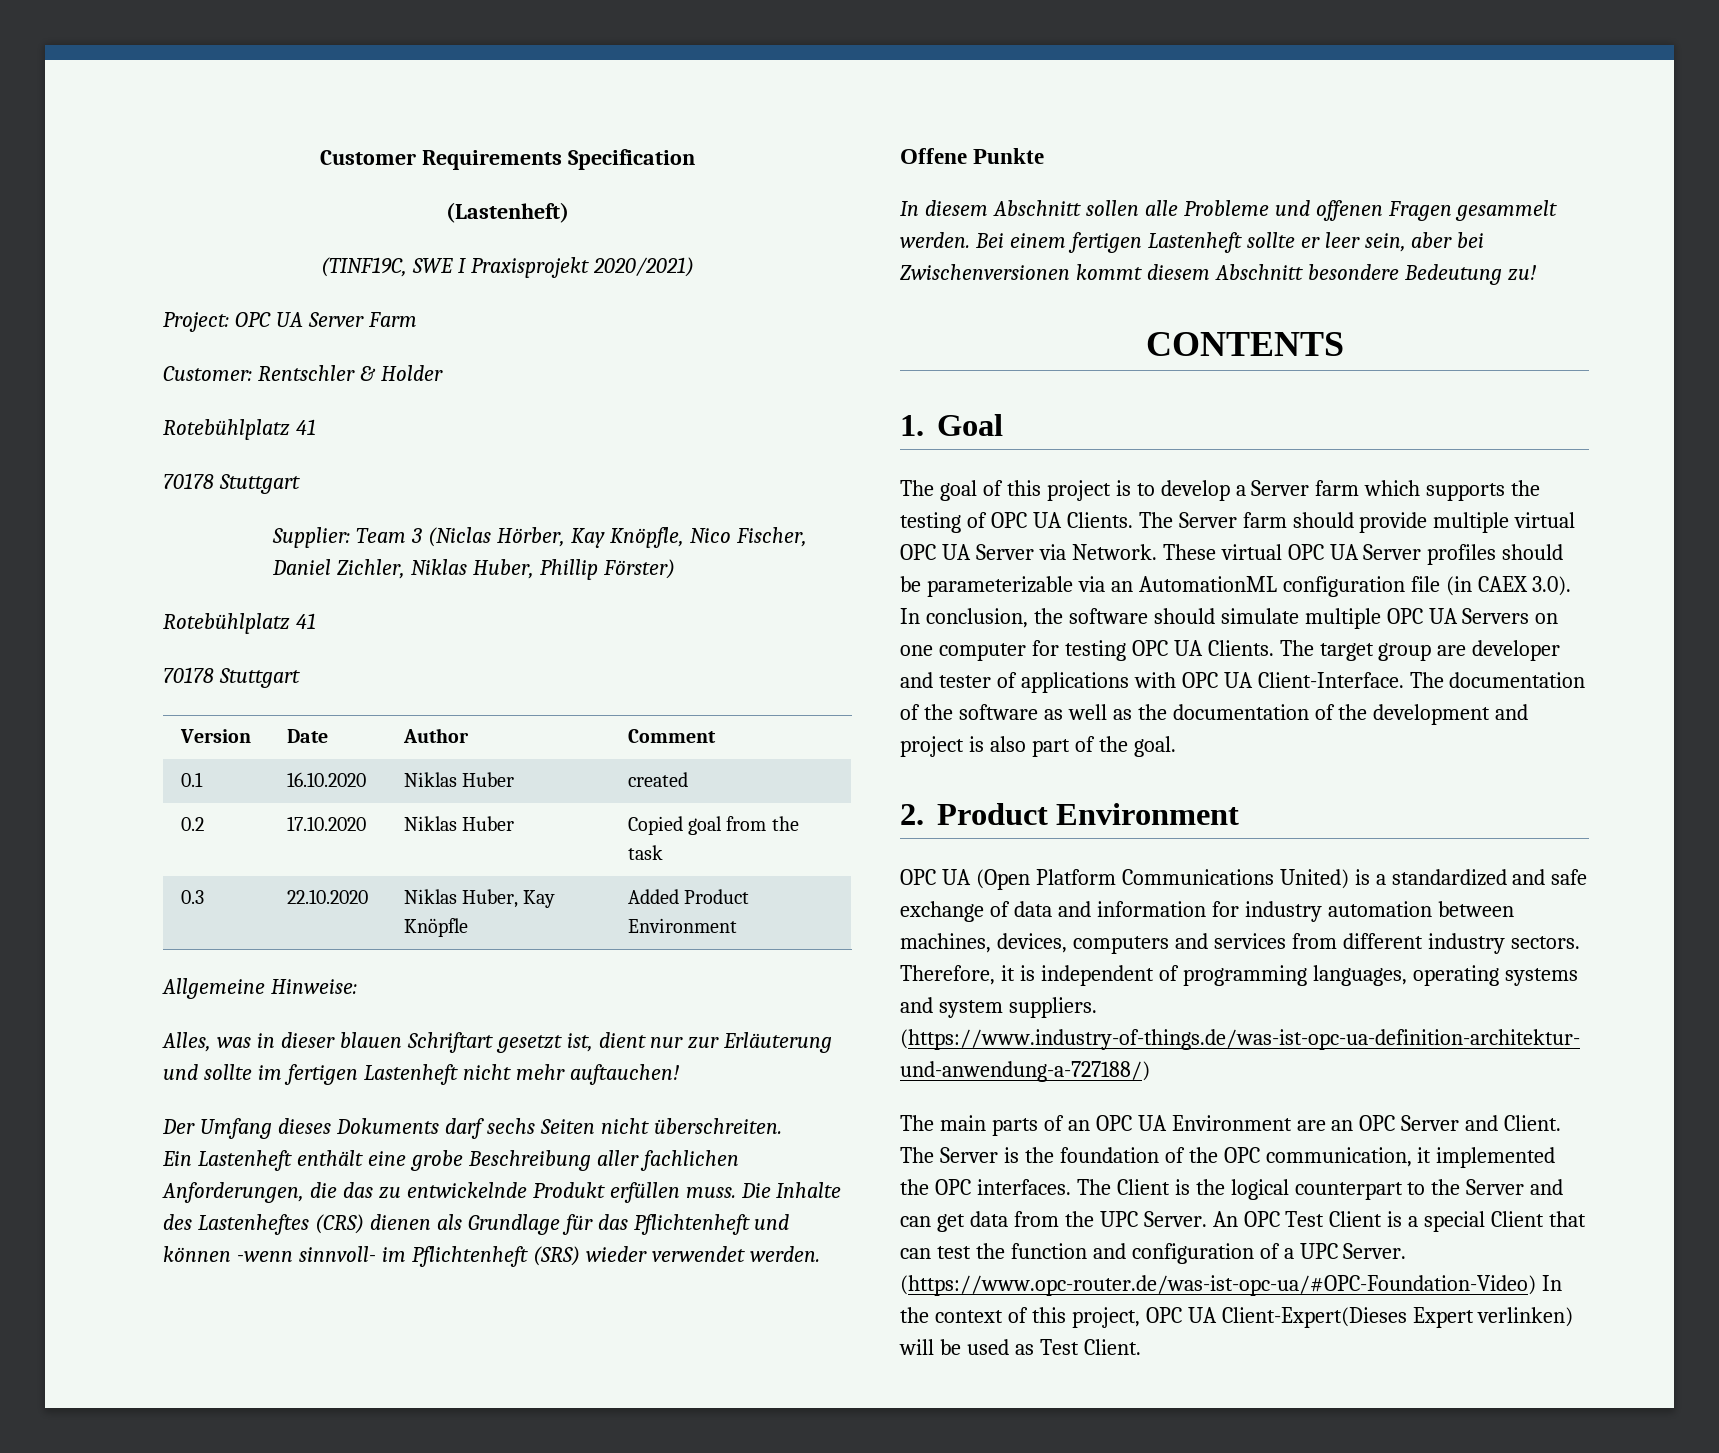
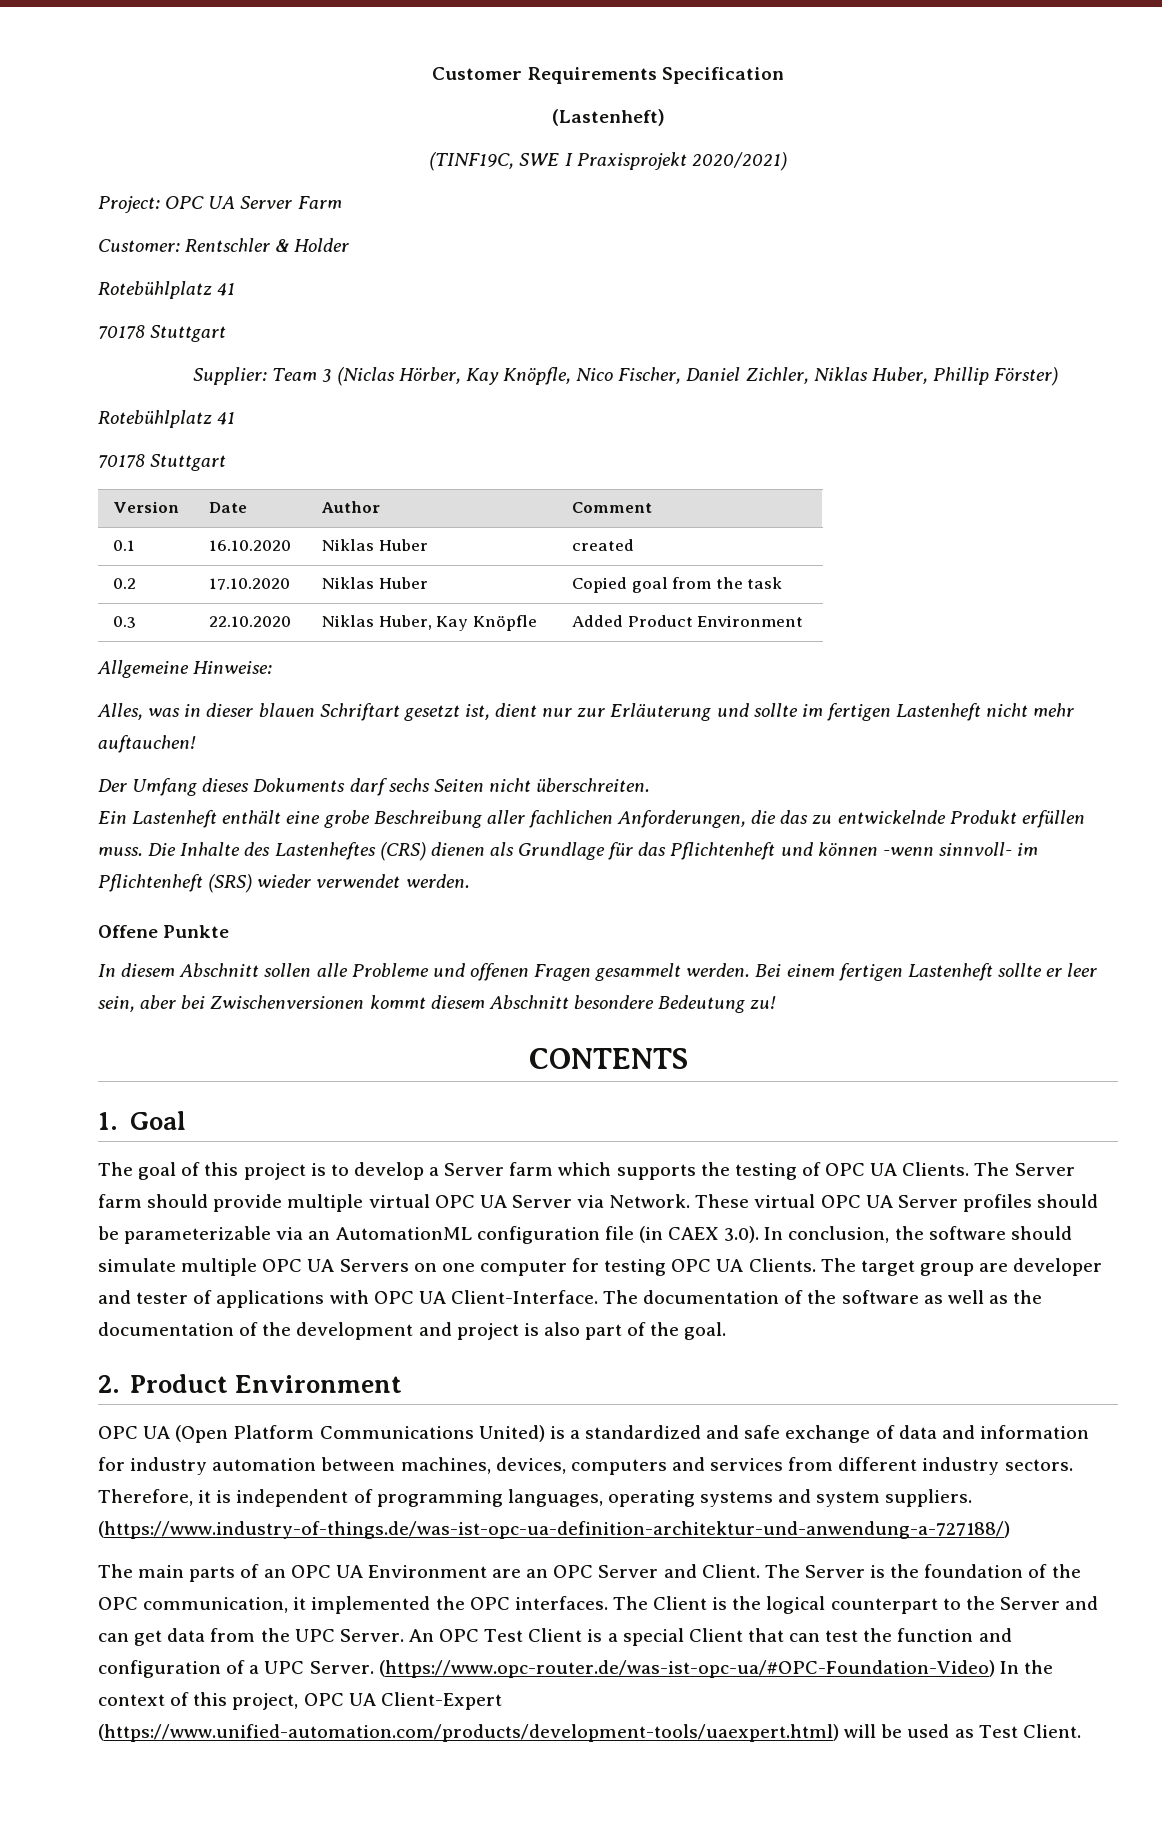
[1221,1307,1574,1328] Client-Expert(Dieses Expert verlinken) -> [380,1692,502,1710] [98,1724,839,1742] Client-Expert (https://www.unified-automation.com/products/development-tools/uaexpert.html)

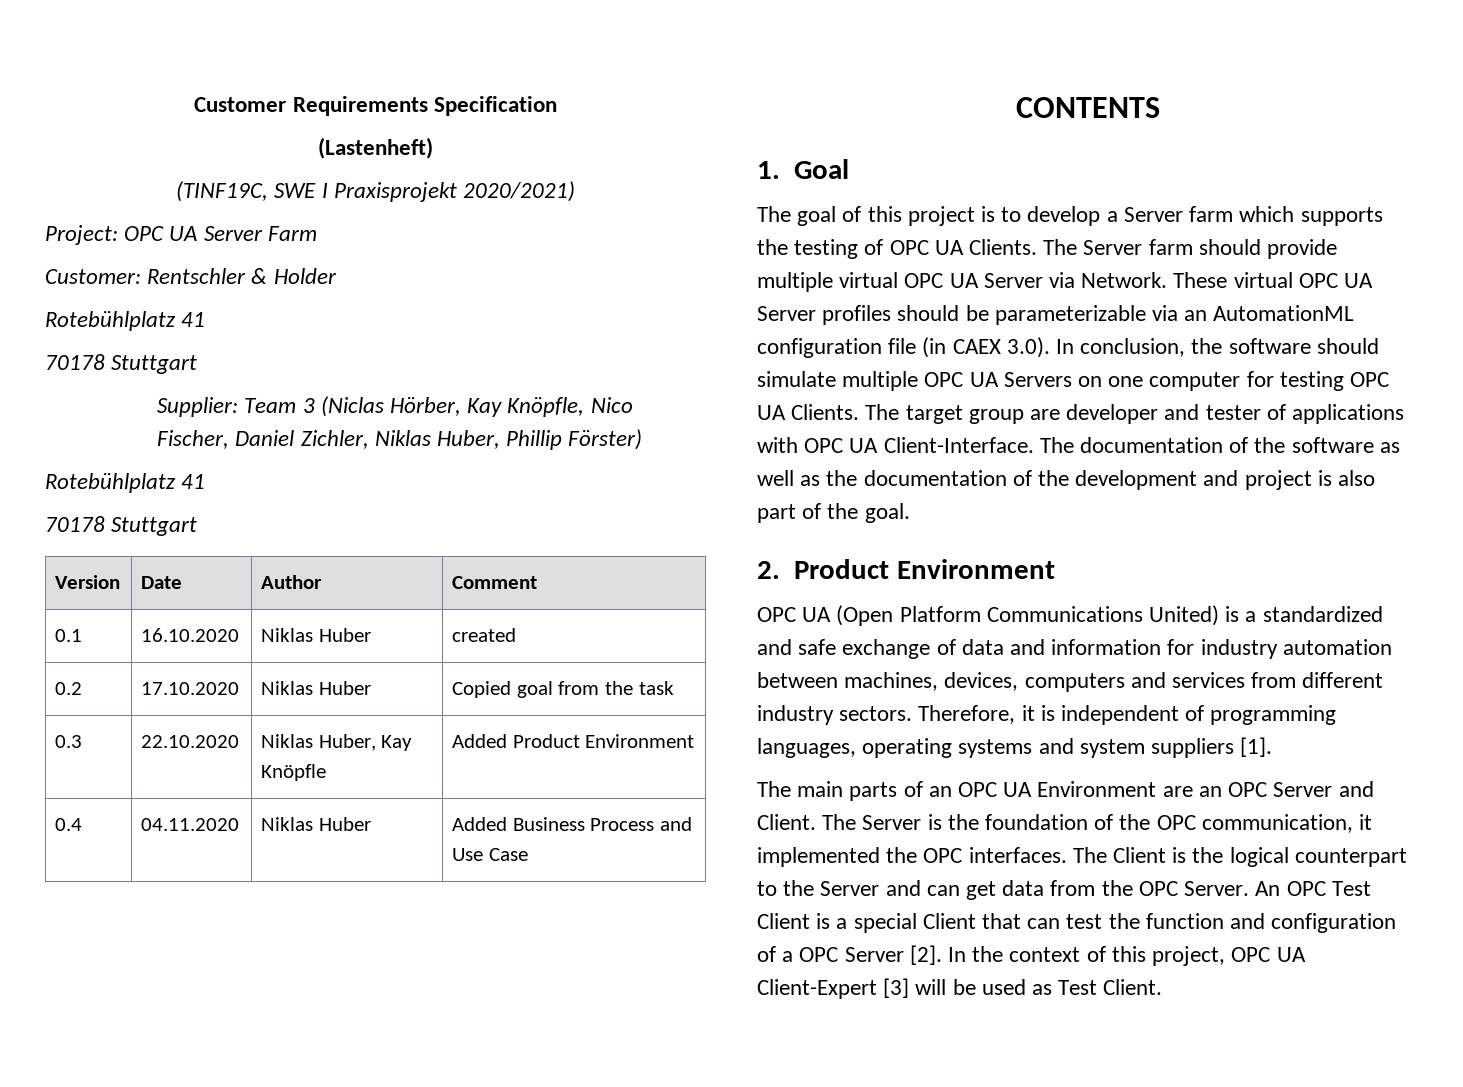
[97,660,273,678] [97,703,1075,721] [98,735,196,753] [98,778,651,796] [98,810,1085,828] [98,842,1039,861] [98,874,470,893] [98,925,230,938] [98,963,1098,981] [98,995,777,1013] // Allgemeine Hinweise: // Alles, was in dieser blauen Schriftart gesetzt ist, dient nur zur Erläuterung und sollte im fertigen Lastenheft nicht mehr auftauchen! // Der Umfang dieses Dokuments darf sechs Seiten nicht überschreiten. // Ein Lastenheft enthält eine grobe Beschreibung aller fachlichen Anforderungen, die das zu entwickelnde Produkt erfüllen muss. Die Inhalte des Lastenheftes (CRS) dienen als Grundlage für das Pflichtenheft und können -wenn sinnvoll- im Pflichtenheft (SRS) wieder verwendet werden. // Offene Punkte // In diesem Abschnitt sollen alle Probleme und offenen Fragen gesammelt werden. Bei einem fertigen Lastenheft sollte er leer sein, aber bei Zwischenversionen kommt diesem Abschnitt besondere Bedeutung zu! -> [55,818,83,831] [141,818,240,831] [261,817,371,831] [452,817,692,831] [452,848,528,861] // 0.4 | 04.11.2020 | Niklas Huber | Added Business Process and Use Case
[885,1489,973,1507] [98,1521,1010,1539] suppliers. (https://www.industry-of-things.de/was-ist-opc-ua-definition-architektur-und-anwendung-a-727188/) -> [1151,737,1273,758] suppliers [1].
[294,1629,335,1642] UPC -> [1138,881,1178,896] OPC
[264,1660,995,1678] UPC Server. (https://www.opc-router.de/was-ist-opc-ua/#OPC-Foundation-Video) -> [799,945,942,965] OPC Server [2].
[98,1724,839,1742] (https://www.unified-automation.com/products/development-tools/uaexpert.html) -> [883,978,910,998] [3]

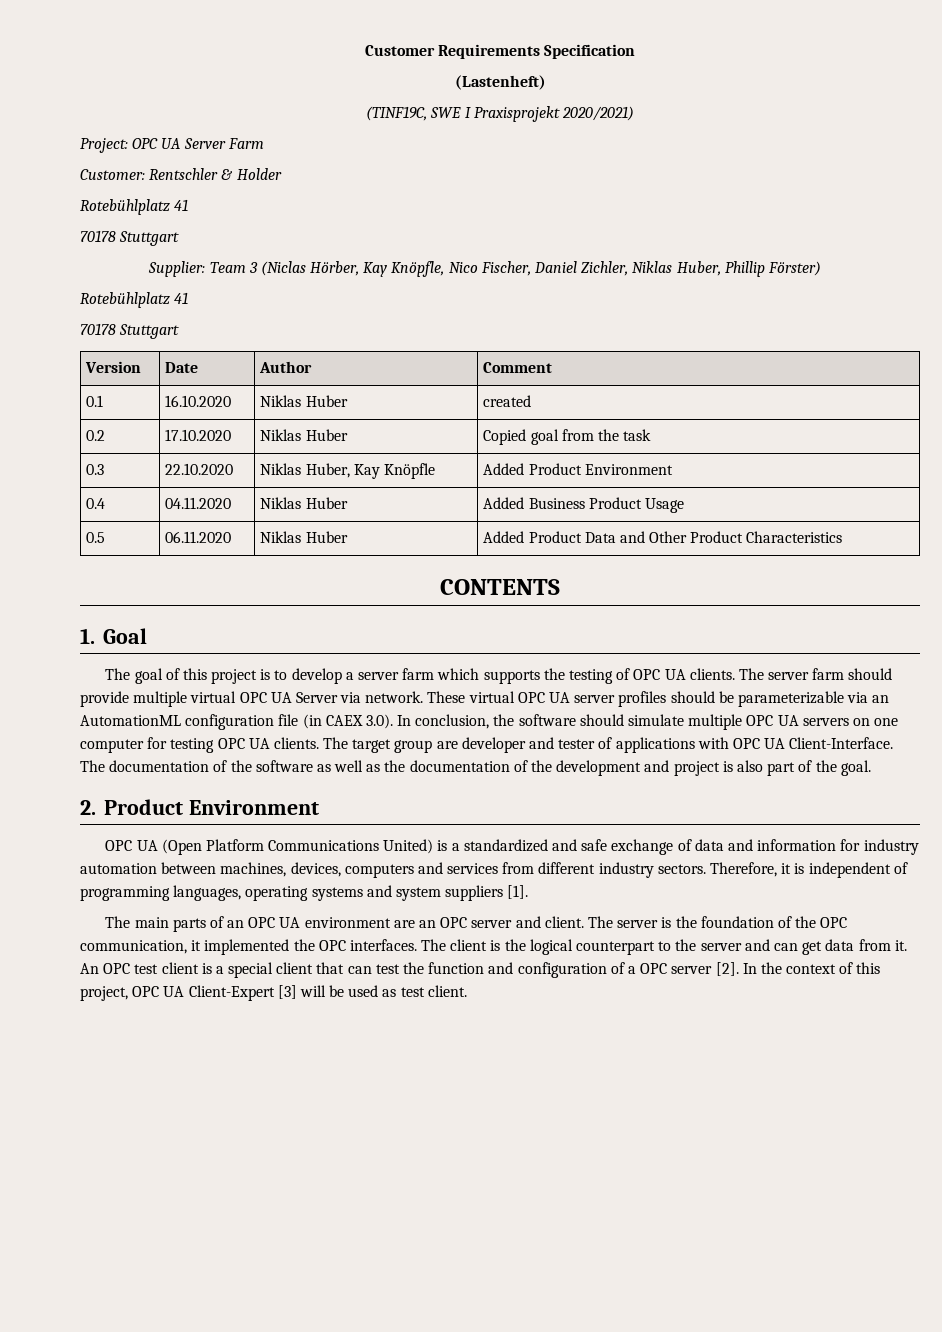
[590,817,692,831] [452,848,528,861] Process and Use Case -> [588,497,684,513] [86,532,106,543] [165,531,232,543] [260,531,348,543] [483,531,843,543] Product Usage // 0.5 | 06.11.2020 | Niklas Huber | Added Product Data and Other Product Characteristics
[1123,207,1183,222] Server -> [358,672,400,680] server
[969,239,1143,255] Clients. The Server -> [689,668,810,680] clients. The server
[1081,272,1168,288] Network. -> [365,691,424,703] network.
[757,306,816,321] Server -> [574,695,616,703] server
[1003,372,1072,387] Servers -> [802,718,849,726] servers
[791,404,860,420] Clients. -> [273,737,319,749] clients.
[1037,781,1157,797] Environment -> [304,917,391,928] environment
[1273,781,1374,797] [757,814,922,830] Server and Client. The Server -> [471,916,659,928] server and client. The server
[1113,847,1167,863] Client -> [450,939,488,951] client
[820,881,880,896] Server -> [700,943,742,951] server
[1101,880,1371,896] [757,913,810,929] the OPC Server. An OPC Test Client -> [894,940,907,951] [80,962,199,974] it. An OPC test client
[922,913,976,929] Client -> [276,962,314,974] client
[844,947,904,962] Server -> [671,966,713,974] server
[1058,979,1163,995] Test Client. -> [400,985,467,997] test client.

